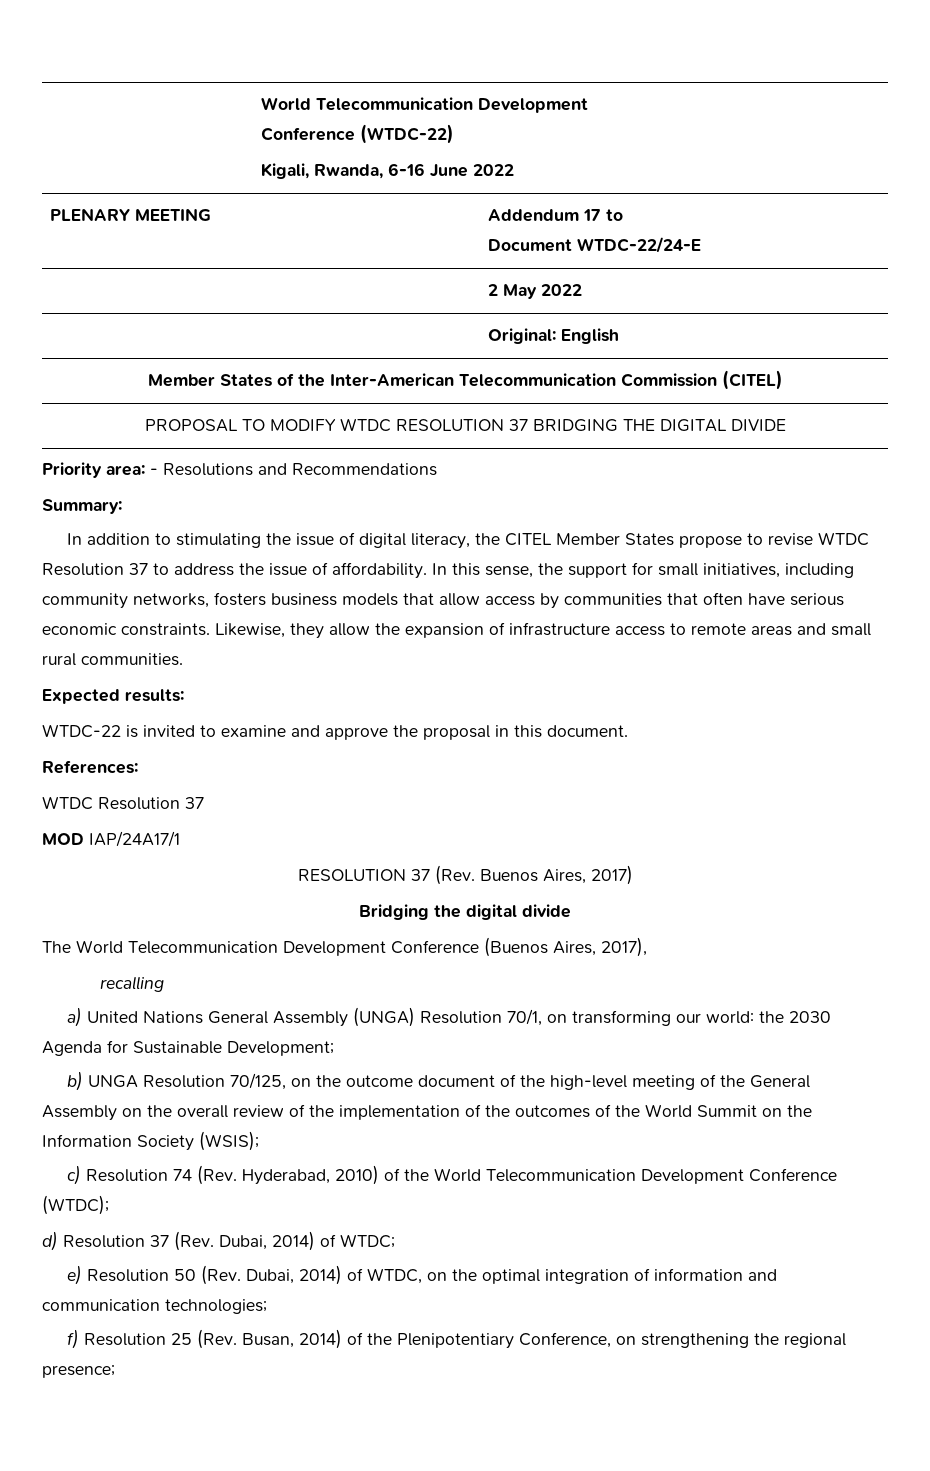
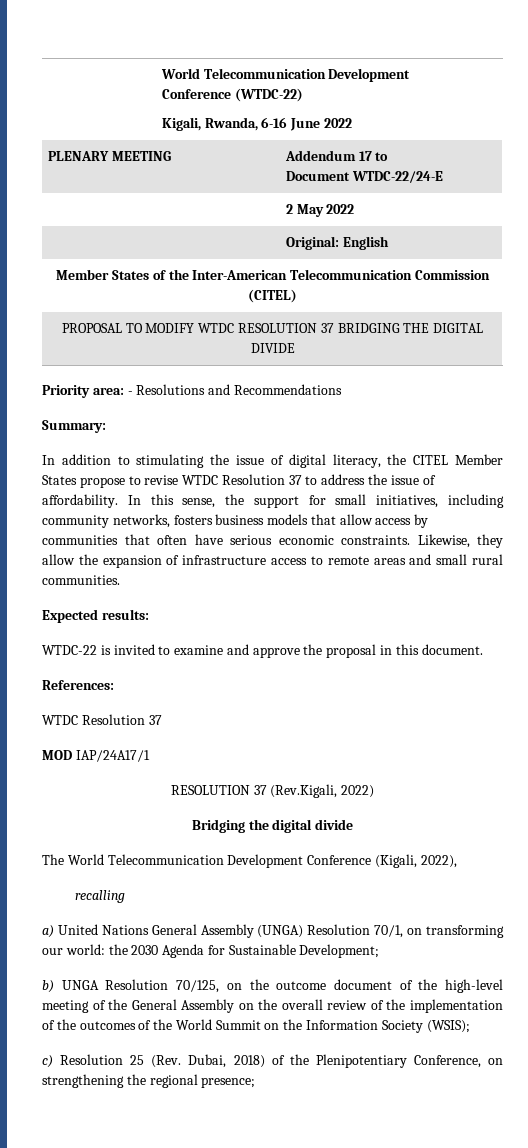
[434,865,633,885] (Rev. Buenos Aires, 2017) -> [270,784,375,798] (Rev.Kigali, 2022)
[484,937,647,957] (Buenos Aires, 2017), -> [374,854,457,868] (Kigali, 2022),
[173,1165,838,1185] [42,1195,109,1215] [42,1231,395,1251] [67,1265,778,1285] [42,1299,267,1314] [67,1329,343,1349] 74 (Rev. Hyderabad, 2010) of the World Telecommunication Development Conference (WTDC); // d) Resolution 37 (Rev. Dubai, 2014) of WTDC; // e) Resolution 50 (Rev. Dubai, 2014) of WTDC, on the optimal integration of information and communication technologies; // f) Resolution 25 (Rev. Busan, 2014) -> [130,1054,265,1068] 25 (Rev. Dubai, 2018)

